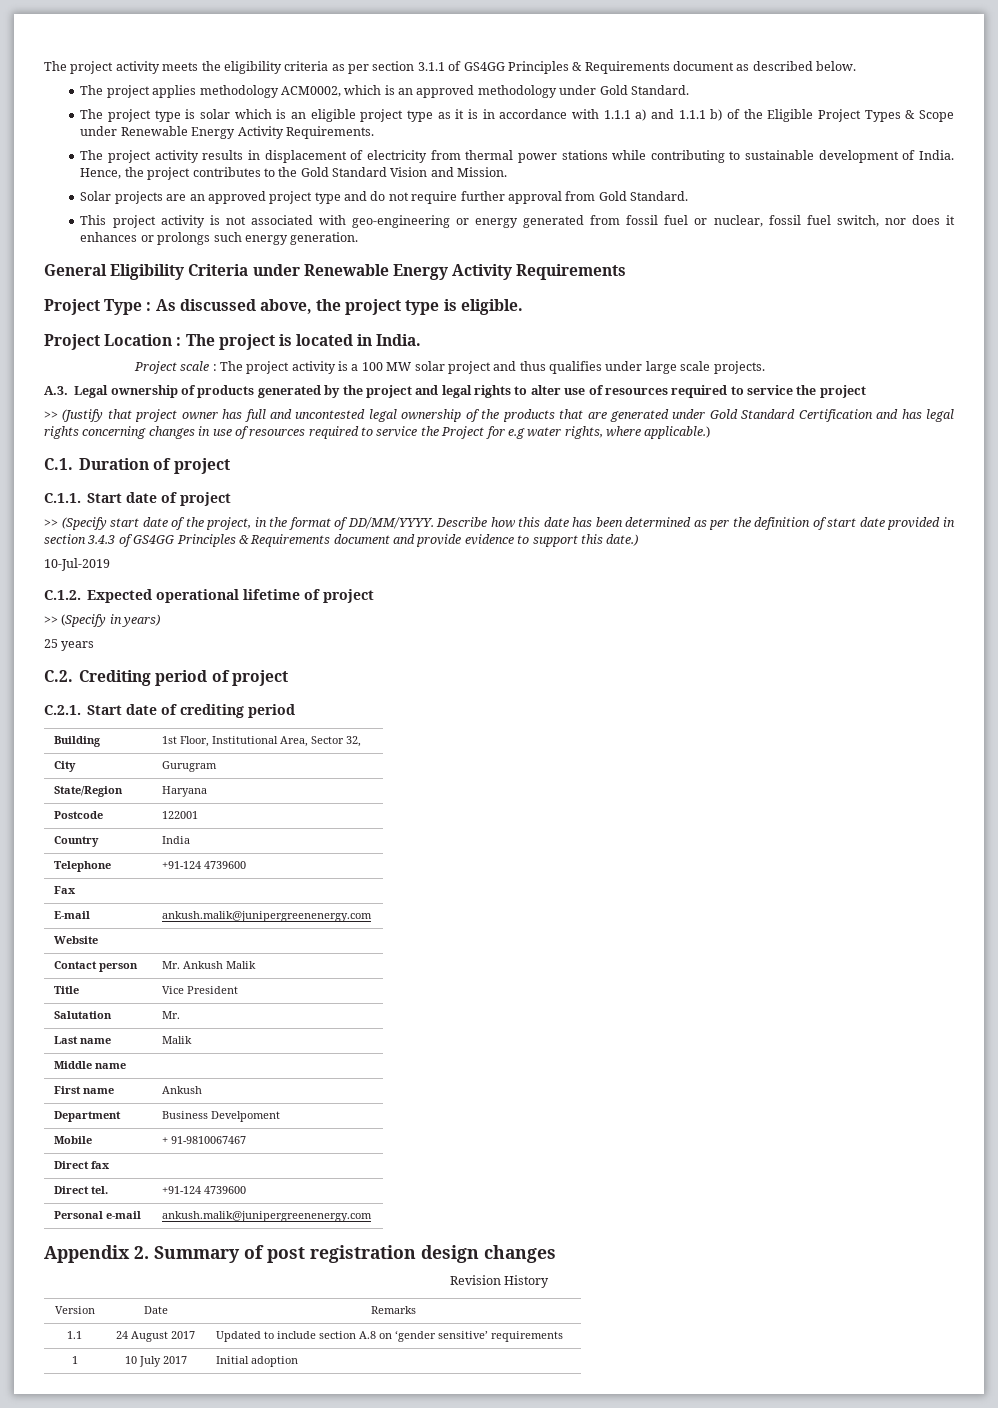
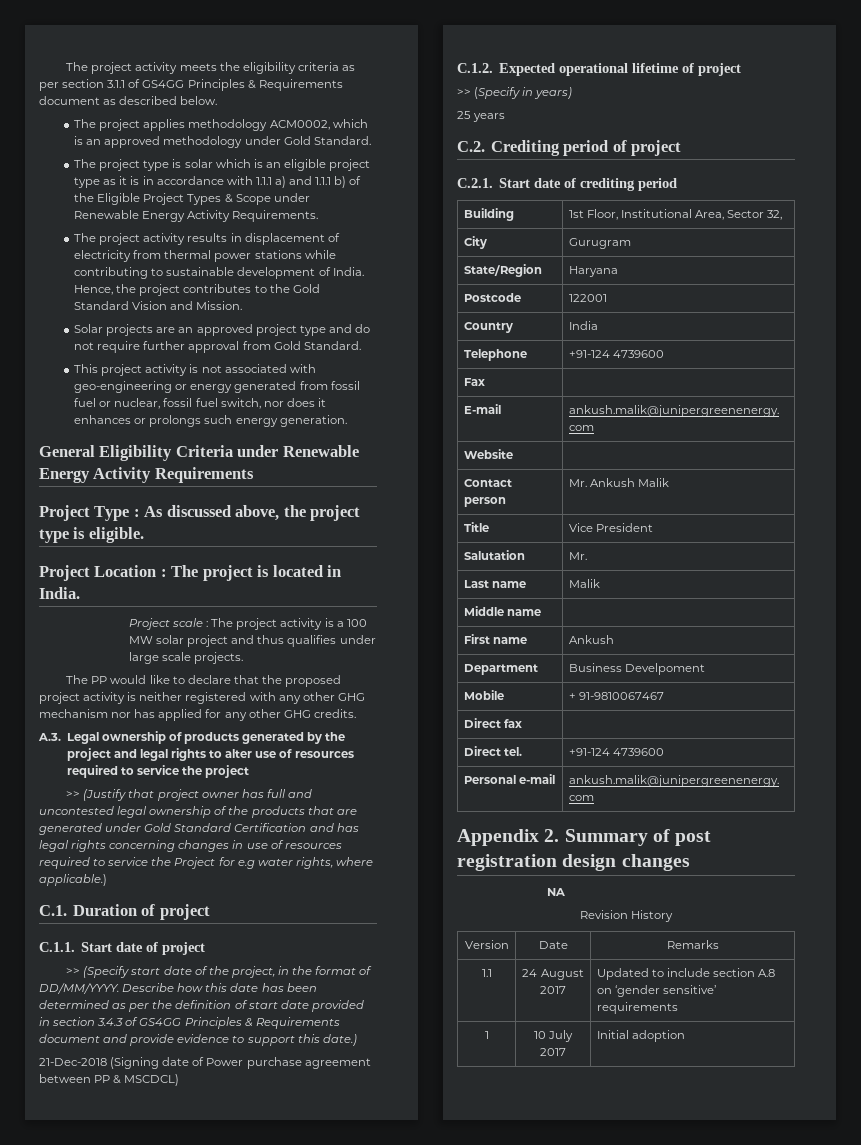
(765, 367) none -> [66,675,342,687] [39,692,365,704] [39,709,356,721] // The PP would like to declare that the proposed project activity is neither registered with any other GHG mechanism nor has applied for any other GHG credits.
[44,558,110,571] 10-Jul-2019 -> [39,1057,371,1069] [39,1074,180,1086] 21-Dec-2018 (Signing date of Power purchase agreement between PP & MSCDCL)
(556, 1254) none -> [546,888,565,896] // NA

